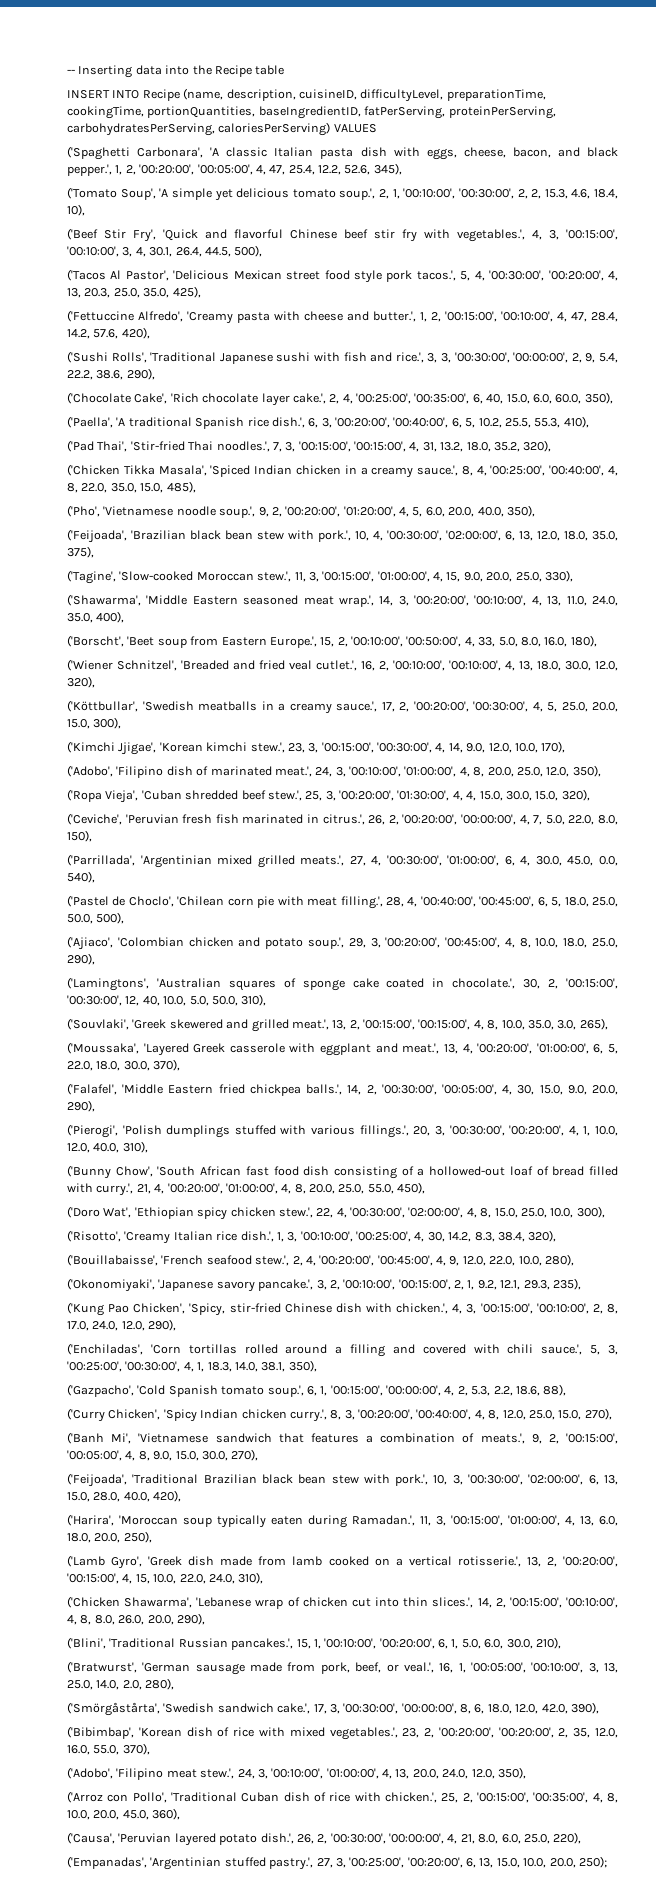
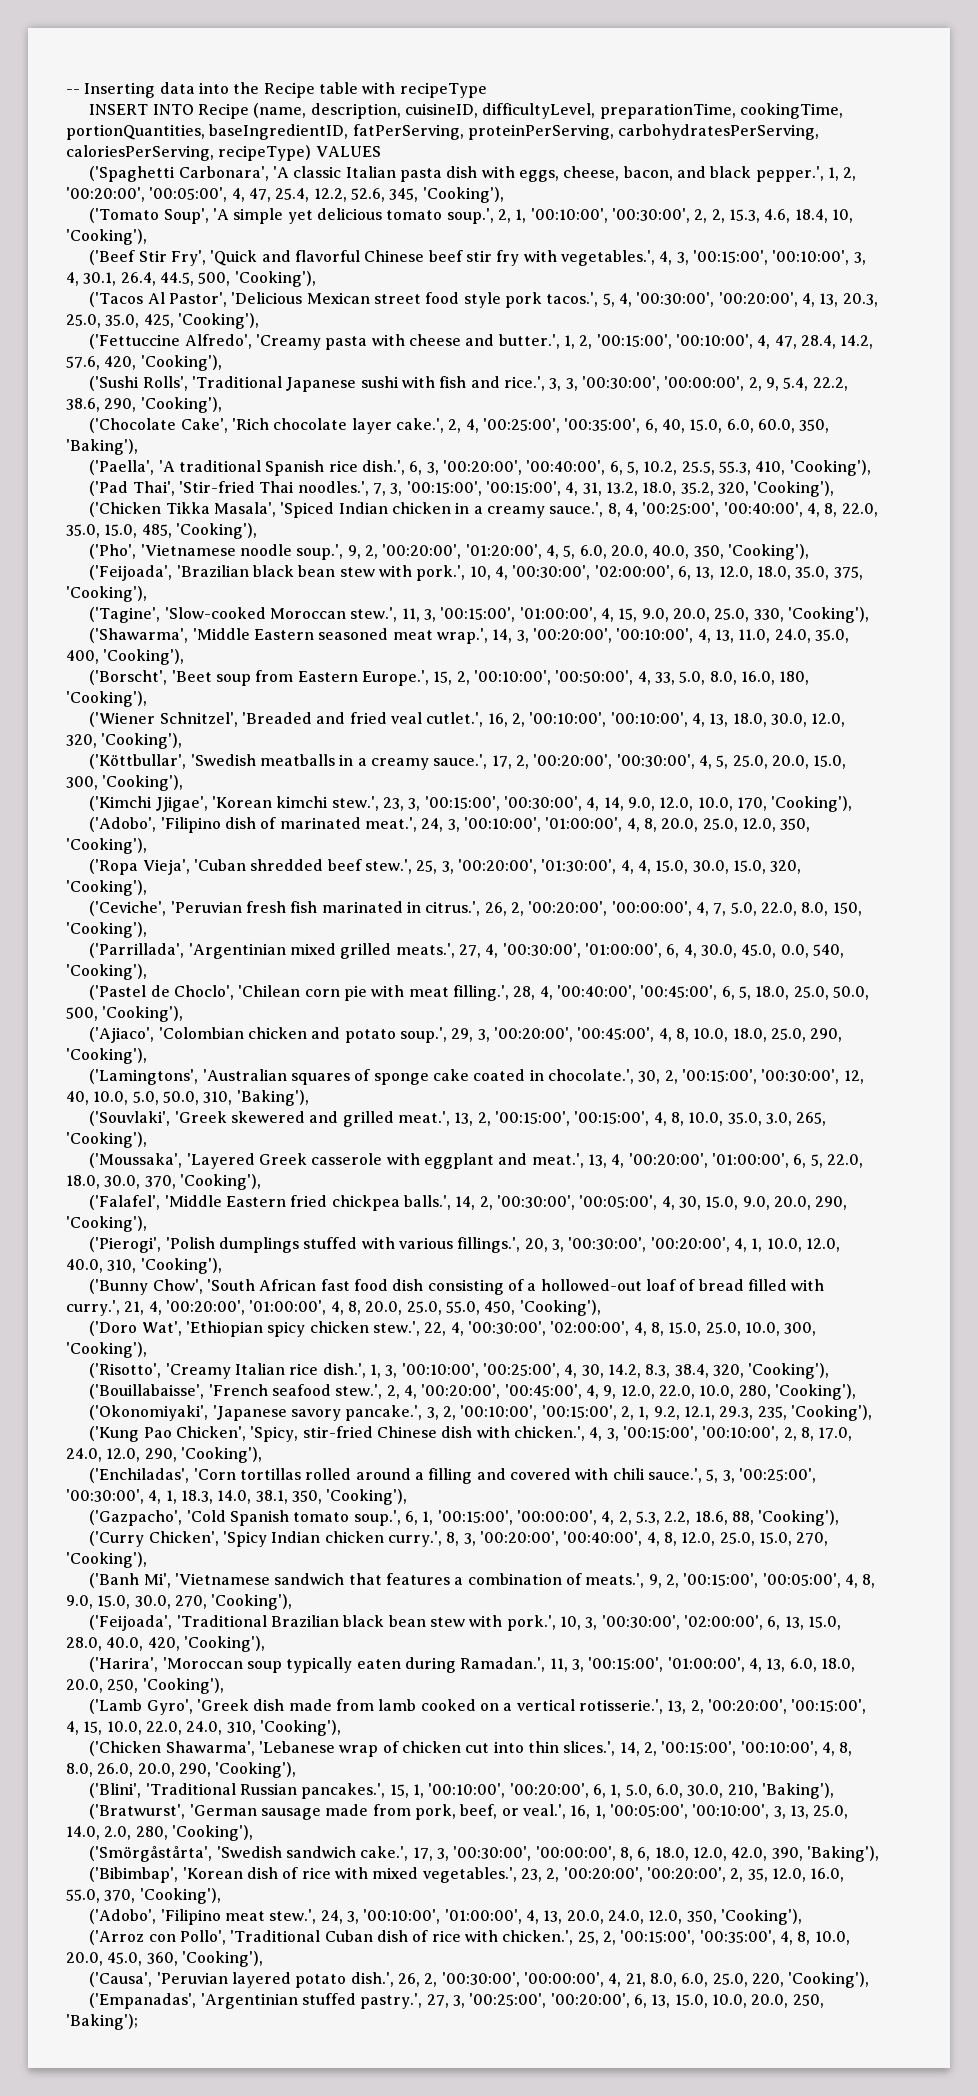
(285, 70) none -> [362,82,487,98] with recipeType
[218,122,331,136] caloriesPerServing) -> [66,145,312,161] caloriesPerServing, recipeType)
[373,163,402,175] 345), -> [389,187,504,203] 345, 'Cooking'),
[67,204,85,216] 10), -> [831,209,853,223] [66,229,147,245] 10, 'Cooking'),
[234,245,263,257] 500), -> [198,271,316,287] 500, 'Cooking'),
[172,286,201,298] 425), -> [143,313,259,329] 425, 'Cooking'),
[121,327,150,339] 420), -> [104,355,222,371] 420, 'Cooking'),
[126,368,155,380] 290), -> [104,397,222,413] 290, 'Cooking'),
[584,392,613,404] 350), -> [799,419,830,433] [66,439,138,455] 350, 'Baking'),
[563,416,589,428] 410), -> [755,460,871,476] 410, 'Cooking'),
[523,440,552,452] 320), -> [717,481,835,497] 320, 'Cooking'),
[166,481,196,493] 485), -> [141,523,257,539] 485, 'Cooking'),
[506,505,535,517] 350), -> [693,544,809,560] 350, 'Cooking'),
[67,546,94,558] 375), -> [833,566,863,580] [66,586,147,602] 375, 'Cooking'),
[544,570,573,582] 330), -> [753,607,869,623] 330, 'Cooking'),
[96,611,125,623] 400), -> [66,649,185,665] 400, 'Cooking'),
[570,635,597,647] 180), -> [779,671,810,685] [66,691,147,707] 180, 'Cooking'),
[67,676,95,688] 320), -> [66,733,183,749] 320, 'Cooking'),
[93,717,122,729] 300), -> [66,775,184,791] 300, 'Cooking'),
[541,741,566,753] 170), -> [736,796,853,812] 170, 'Cooking'),
[572,765,601,777] 350), -> [780,818,811,832] [66,838,147,854] 350, 'Cooking'),
[561,789,590,801] 320), -> [770,860,802,874] [66,880,147,896] 320, 'Cooking'),
[67,830,92,842] 150), -> [832,902,862,916] [66,922,147,938] 150, 'Cooking'),
[67,871,95,883] 540), -> [812,944,844,958] [66,964,147,980] 540, 'Cooking'),
[96,912,125,924] 500), -> [66,1006,184,1022] 500, 'Cooking'),
[67,953,95,965] 290), -> [810,1028,843,1042] [66,1048,147,1064] 290, 'Cooking'),
[241,994,267,1006] 310), -> [203,1090,309,1106] 310, 'Baking'),
[579,1018,608,1030] 265), -> [796,1112,827,1126] [66,1132,147,1148] 265, 'Cooking'),
[153,1059,181,1071] 370), -> [144,1174,261,1190] 370, 'Cooking'),
[67,1100,95,1112] 290), -> [815,1196,848,1210] [66,1216,147,1232] 290, 'Cooking'),
[122,1141,148,1153] 310), -> [107,1258,222,1274] 310, 'Cooking'),
[397,1182,426,1194] 450), -> [484,1300,601,1316] 450, 'Cooking'),
[576,1206,605,1218] 300), -> [784,1322,817,1336] [66,1342,147,1358] 300, 'Cooking'),
[528,1230,557,1242] 320), -> [712,1363,830,1379] 320, 'Cooking'),
[544,1254,574,1266] 280), -> [738,1384,856,1400] 280, 'Cooking'),
[552,1278,581,1290] 235), -> [757,1405,872,1421] 235, 'Cooking'),
[148,1319,177,1331] 290), -> [144,1447,262,1463] 290, 'Cooking'),
[288,1360,317,1372] 350), -> [291,1489,408,1505] 350, 'Cooking'),
[543,1384,567,1396] 88), -> [731,1510,840,1526] 88, 'Cooking'),
[584,1408,612,1420] 270), -> [796,1532,829,1546] [66,1552,147,1568] 270, 'Cooking'),
[231,1449,259,1461] 270), -> [174,1594,293,1610] 270, 'Cooking'),
[153,1490,182,1502] 420), -> [147,1636,265,1652] 420, 'Cooking'),
[123,1531,152,1543] 250), -> [107,1678,224,1694] 250, 'Cooking'),
[238,1572,264,1584] 310), -> [226,1720,341,1736] 310, 'Cooking'),
[176,1613,205,1625] 290), -> [178,1762,297,1778] 290, 'Cooking'),
[535,1637,561,1649] 210), -> [727,1783,834,1799] 210, 'Baking'),
[145,1678,175,1690] 280), -> [135,1825,253,1841] 280, 'Cooking'),
[570,1702,599,1714] 390), -> [771,1846,879,1862] 390, 'Baking'),
[122,1743,150,1755] 370), -> [104,1888,221,1904] 370, 'Cooking'),
[497,1767,526,1779] 350), -> [686,1909,802,1925] 350, 'Cooking'),
[152,1808,181,1820] 360), -> [146,1951,263,1967] 360, 'Cooking'),
[553,1832,582,1844] 220), -> [751,1972,870,1988] 220, 'Cooking'),
[578,1856,607,1868] 250); -> [792,1994,824,2008] [66,2014,138,2030] 250, 'Baking');

